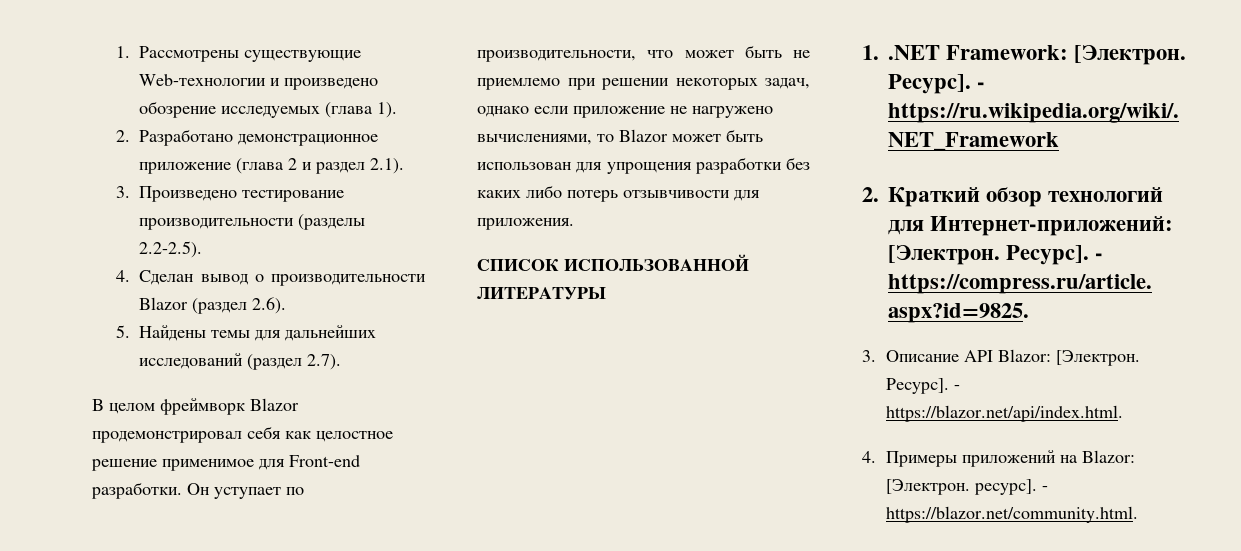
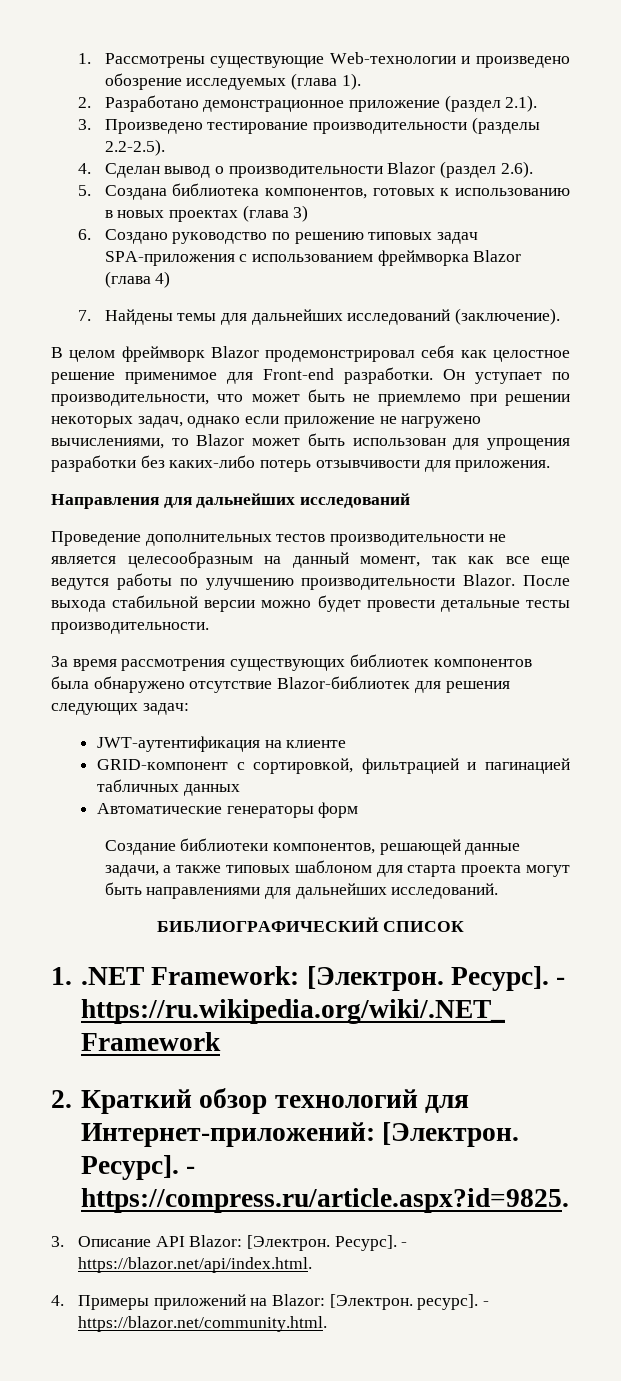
[236,158,366,174] (глава 2 и раздел -> [444,95,501,112] (раздел
(130, 331) none -> [104,183,570,200] [104,205,309,222] [77,229,479,244] [104,250,522,266] [104,271,171,288] [77,310,91,321] Создана библиотека компонентов, готовых к использованию в новых проектах (глава 3) // 6. Создано руководство по решению типовых задач SPA-приложения с использованием фреймворка Blazor (глава 4) // 7.
[247,354,342,370] (раздел 2.7). -> [455,308,561,325] (заключение).
[477,185,562,198] каких либо -> [169,455,256,468] каких-либо
(574, 224) none -> [51,493,411,509] [51,531,506,546] [51,551,570,568] [51,573,570,590] [51,595,571,612] [51,622,209,634] [51,654,532,671] [51,676,510,693] [51,703,189,715] [97,736,347,752] [97,758,570,774] [97,779,240,796] [97,802,359,818] [104,838,521,855] [104,860,570,877] [104,882,499,899] [156,917,379,932] Направления для дальнейших исследований // Проведение дополнительных тестов производительности не является целесообразным на данный момент, так как все еще ведутся работы по улучшению производительности Blazor. После выхода стабильной версии можно будет провести детальные тесты производительности. // За время рассмотрения существующих библиотек компонентов была обнаружено отсутствие Blazor-библиотек для решения следующих задач: // JWT-аутентификация на клиенте // GRID-компонент с сортировкой, фильтрацией и пагинацией табличных данных // Автоматические генераторы форм // Создание библиотеки компонентов, решающей данные задачи, а также типовых шаблоном для старта проекта могут быть направлениями для дальнейших исследований. // БИБЛИОГРАФИЧЕСКИЙ
[564,254,749,271] [477,287,606,300] ИСПОЛЬЗОВАННОЙ ЛИТЕРАТУРЫ -> (465, 926) none

